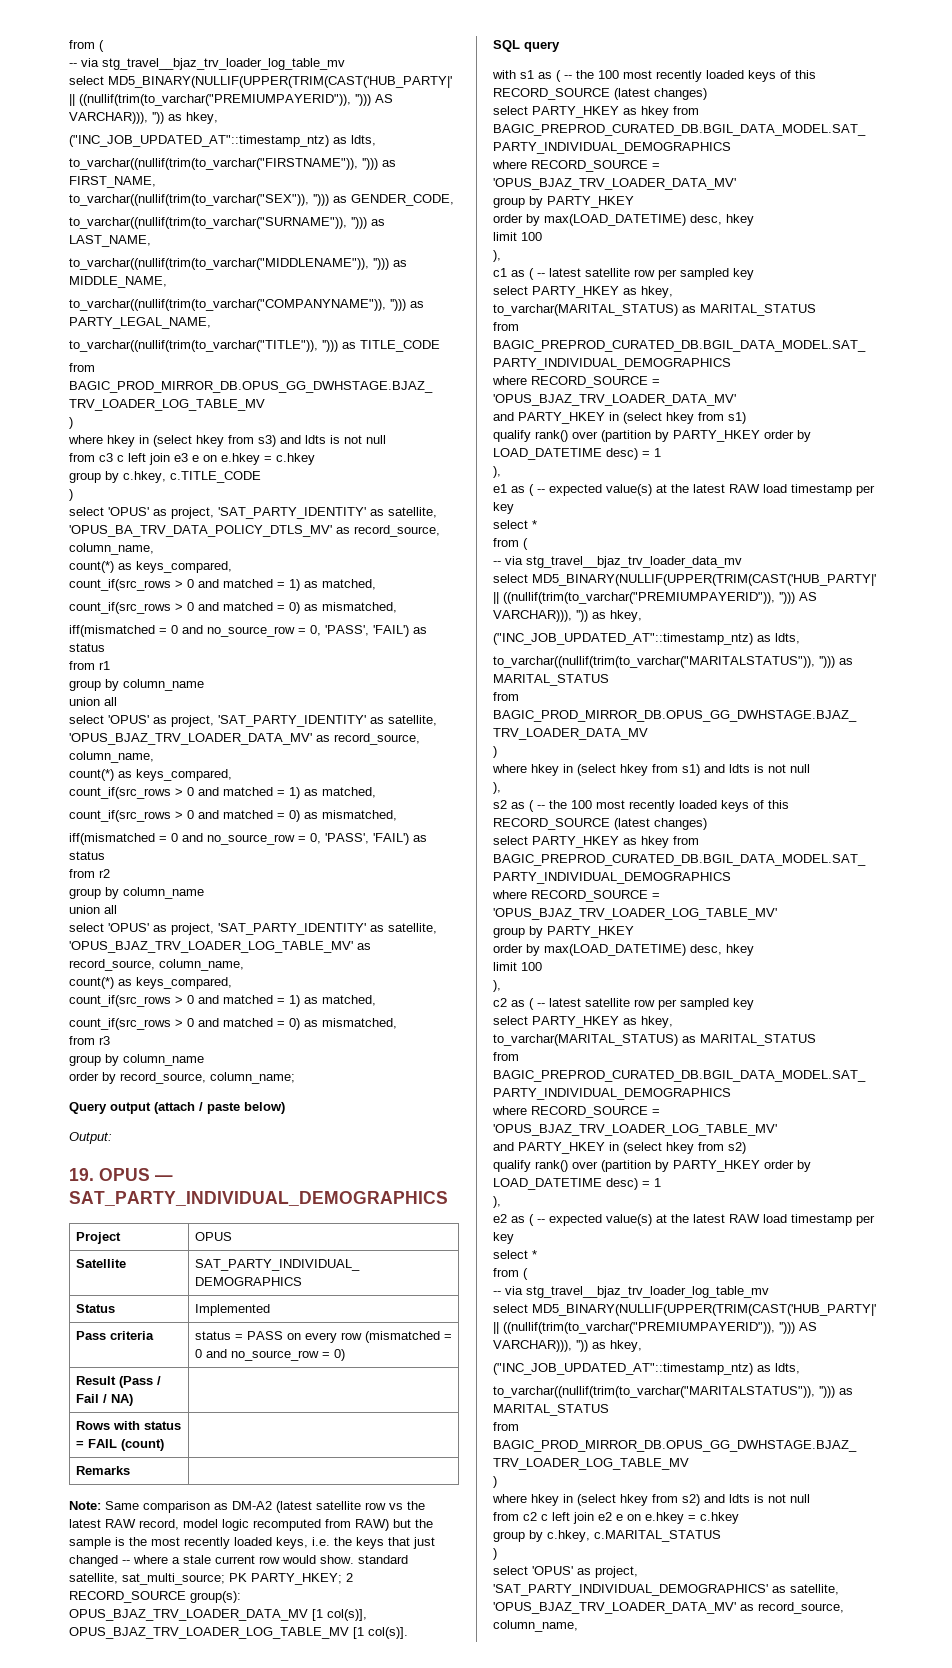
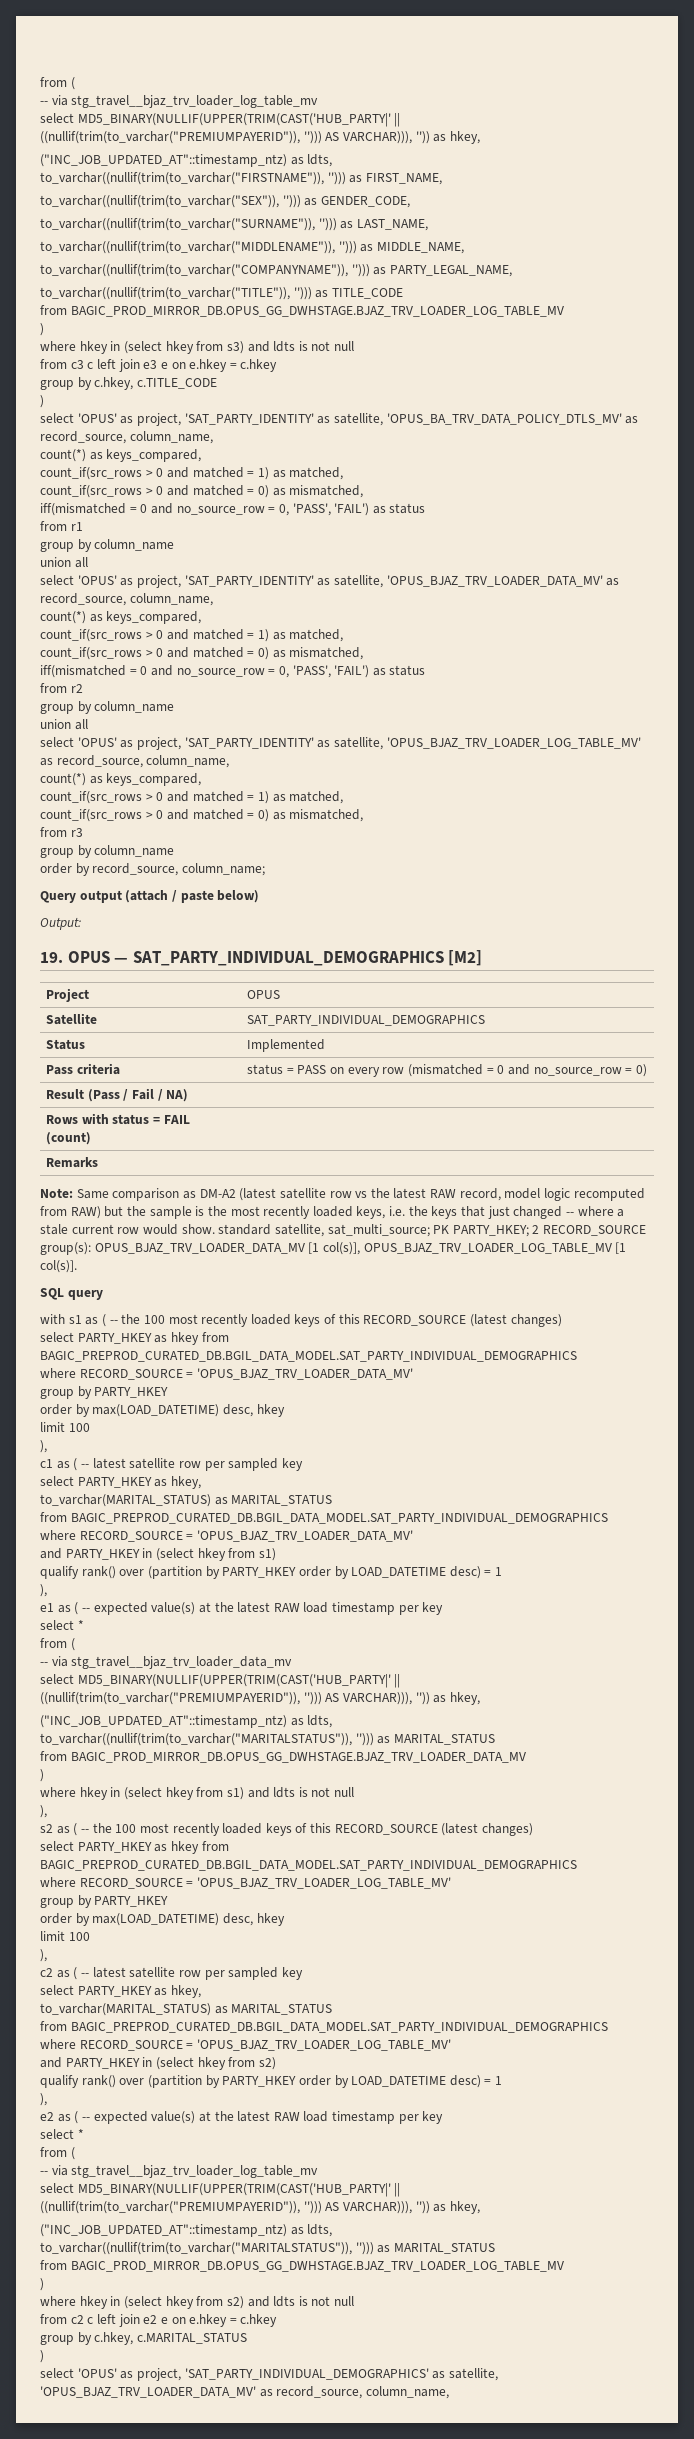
(448, 1198) none -> [448,950,483,966] [M2]

